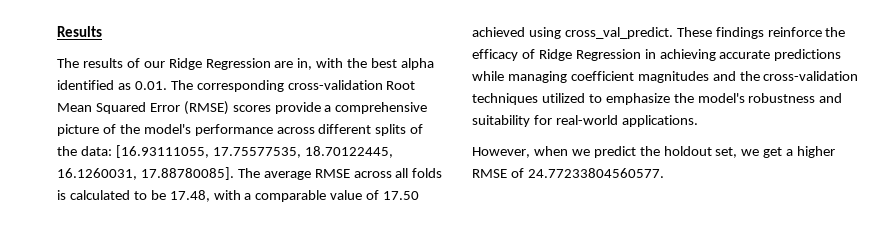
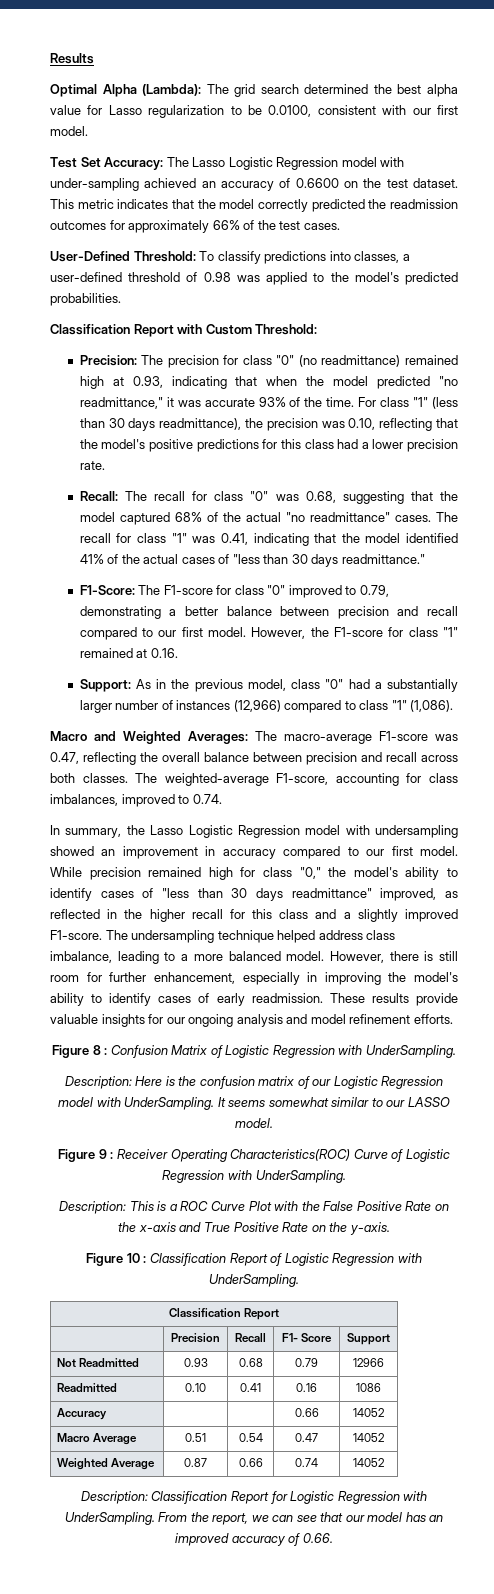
[57,58,435,70] [57,80,416,92] [57,101,428,115] [57,124,424,136] [57,145,393,158] [57,167,443,180] [57,190,420,202] [472,27,846,39] [472,49,842,61] [472,71,859,83] [472,93,843,105] [472,115,698,127] [472,146,836,158] [472,168,664,178] The results of our Ridge Regression are in, with the best alpha identified as 0.01. The corresponding cross-validation Root Mean Squared Error (RMSE) scores provide a comprehensive picture of the model's performance across different splits of the data: [16.93111055, 17.75577535, 18.70122445, 16.1260031, 17.88780085]. The average RMSE across all folds is calculated to be 17.48, with a comparable value of 17.50 achieved using cross_val_predict. These findings reinforce the efficacy of Ridge Regression in achieving accurate predictions while managing coefficient magnitudes and the cross-validation techniques utilized to emphasize the model's robustness and suitability for real-world applications. // However, when we predict the holdout set, we get a higher RMSE of 24.77233804560577. -> [50,84,458,97] [50,105,458,118] [50,126,88,136] [50,157,405,170] [50,178,458,191] [50,199,459,212] [50,220,340,233] [50,251,410,264] [50,272,459,285] [50,293,121,306] [50,324,318,337] [79,355,458,368] [79,376,459,389] [79,397,459,409] [79,418,458,431] [79,439,458,452] [79,461,105,470] [79,491,458,504] [79,512,458,525] [79,533,458,546] [79,554,425,567] [79,585,389,598] [79,606,458,619] [79,627,459,640] [79,648,178,658] [79,679,458,692] [79,700,454,713] [50,731,458,744] [50,752,458,765] [50,773,458,786] [50,794,222,807] [50,825,458,838] [50,846,458,859] [50,867,459,880] [50,888,458,901] [50,909,459,922] [50,930,396,943] [50,951,458,964] [50,972,458,985] [50,993,458,1006] [50,1014,453,1027] [52,1045,456,1058] [64,1076,444,1089] [58,1097,450,1110] [235,1118,273,1128] [58,1149,450,1162] [162,1170,346,1183] [59,1201,449,1214] [118,1222,390,1235] [86,1253,422,1266] [209,1274,299,1287] [168,1308,280,1320] [171,1333,220,1343] [235,1333,266,1342] [281,1333,333,1342] [347,1333,390,1345] [57,1358,140,1367] [183,1358,208,1367] [238,1358,263,1367] [295,1358,318,1367] [353,1358,384,1367] [57,1383,118,1392] [185,1383,206,1392] [240,1383,261,1392] [296,1383,317,1392] [356,1383,381,1392] [57,1408,108,1420] [294,1408,319,1417] [353,1408,384,1417] [57,1433,138,1445] [185,1433,206,1442] [238,1433,263,1442] [295,1433,318,1442] [353,1433,384,1442] [57,1458,156,1470] [184,1458,207,1467] [238,1458,263,1467] [295,1458,318,1467] [353,1458,384,1467] [80,1491,428,1504] [64,1512,444,1525] [175,1533,333,1546] Optimal Alpha (Lambda): The grid search determined the best alpha value for Lasso regularization to be 0.0100, consistent with our first model. // Test Set Accuracy: The Lasso Logistic Regression model with under-sampling achieved an accuracy of 0.6600 on the test dataset. This metric indicates that the model correctly predicted the readmission outcomes for approximately 66% of the test cases. // User-Defined Threshold: To classify predictions into classes, a user-defined threshold of 0.98 was applied to the model's predicted probabilities. // Classification Report with Custom Threshold: // Precision: The precision for class "0" (no readmittance) remained high at 0.93, indicating that when the model predicted "no readmittance," it was accurate 93% of the time. For class "1" (less than 30 days readmittance), the precision was 0.10, reflecting that the model's positive predictions for this class had a lower precision rate. // Recall: The recall for class "0" was 0.68, suggesting that the model captured 68% of the actual "no readmittance" cases. The recall for class "1" was 0.41, indicating that the model identified 41% of the actual cases of "less than 30 days readmittance." // F1-Score: The F1-score for class "0" improved to 0.79, demonstrating a better balance between precision and recall compared to our first model. However, the F1-score for class "1" remained at 0.16. // Support: As in the previous model, class "0" had a substantially larger number of instances (12,966) compared to class "1" (1,086). // Macro and Weighted Averages: The macro-average F1-score was 0.47, reflecting the overall balance between precision and recall across both classes. The weighted-average F1-score, accounting for class imbalances, improved to 0.74. // In summary, the Lasso Logistic Regression model with undersampling showed an improvement in accuracy compared to our first model. While precision remained high for class "0," the model's ability to identify cases of "less than 30 days readmittance" improved, as reflected in the higher recall for this class and a slightly improved F1-score. The undersampling technique helped address class imbalance, leading to a more balanced model. However, there is still room for further enhancement, especially in improving the model's ability to identify cases of early readmission. These results provide valuable insights for our ongoing analysis and model refinement efforts. // Figure 8 : Confusion Matrix of Logistic Regression with UnderSampling. // Description: Here is the confusion matrix of our Logistic Regression model with UnderSampling. It seems somewhat similar to our LASSO model. // Figure 9 : Receiver Operating Characteristics(ROC) Curve of Logistic Regression with UnderSampling. // Description: This is a ROC Curve Plot with the False Positive Rate on the x-axis and True Positive Rate on the y-axis. // Figure 10 : Classification Report of Logistic Regression with UnderSampling. // Classification Report // | Precision | Recall | F1- Score | Support // Not Readmitted | 0.93 | 0.68 | 0.79 | 12966 // Readmitted | 0.10 | 0.41 | 0.16 | 1086 // Accuracy | | | 0.66 | 14052 // Macro Average | 0.51 | 0.54 | 0.47 | 14052 // Weighted Average | 0.87 | 0.66 | 0.74 | 14052 // Description: Classification Report for Logistic Regression with UnderSampling. From the report, we can see that our model has an improved accuracy of 0.66.

